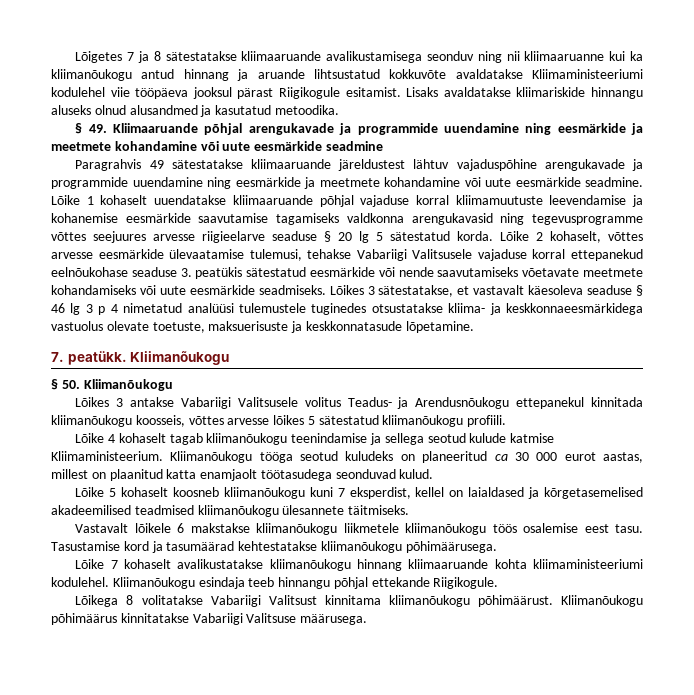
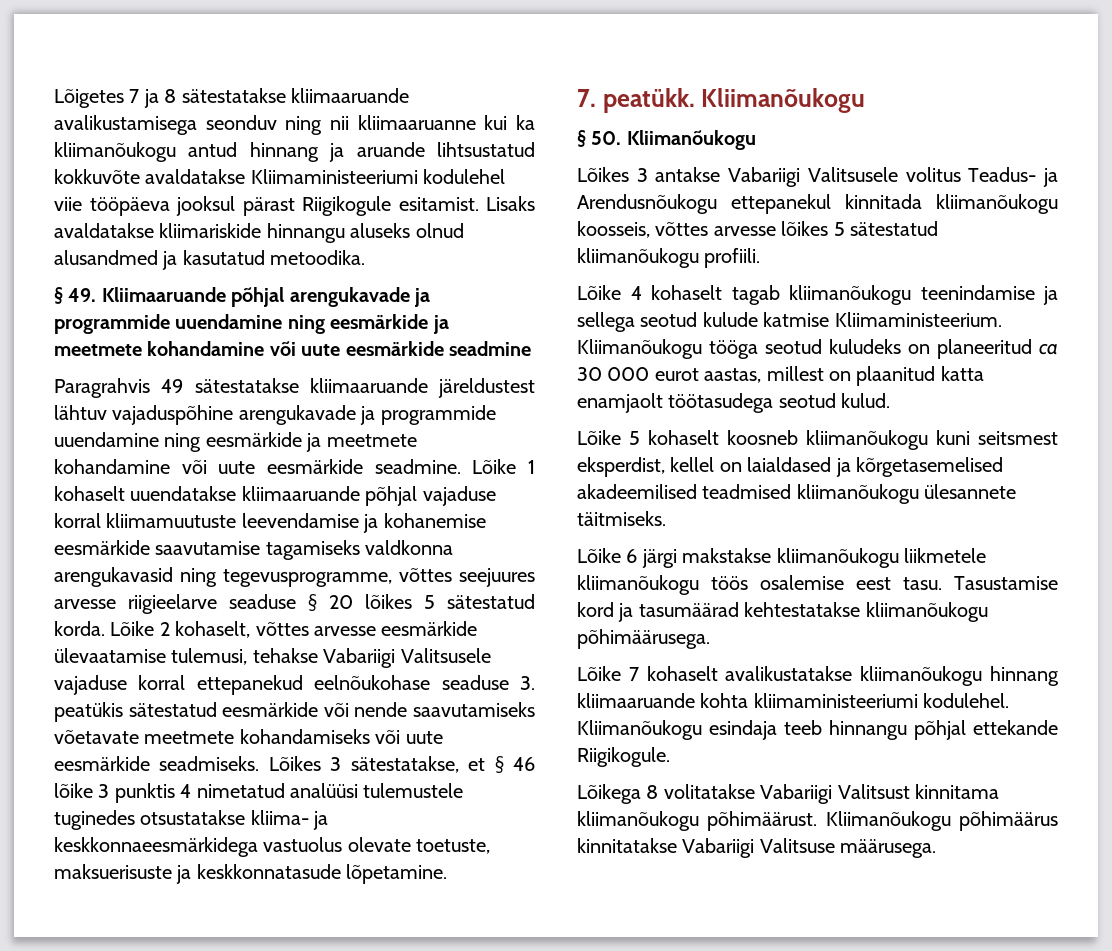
[532,214,643,225] tegevusprogramme -> [223,569,392,587] tegevusprogramme,
[359,231,369,243] lg -> [365,594,412,609] lõikes
[473,285,643,296] [51,303,106,315] vastavalt käesoleva seaduse § 46 lg 3 p -> [494,756,536,773] [54,783,175,803] § 46 lõike 3 punktis
[335,469,396,479] seonduvad -> [778,393,836,408] seotud
[337,488,345,497] 7 -> [978,431,1058,445] seitsmest
[75,523,185,533] Vastavalt lõikele 6 -> [577,548,677,568] Lõike 6 järgi

